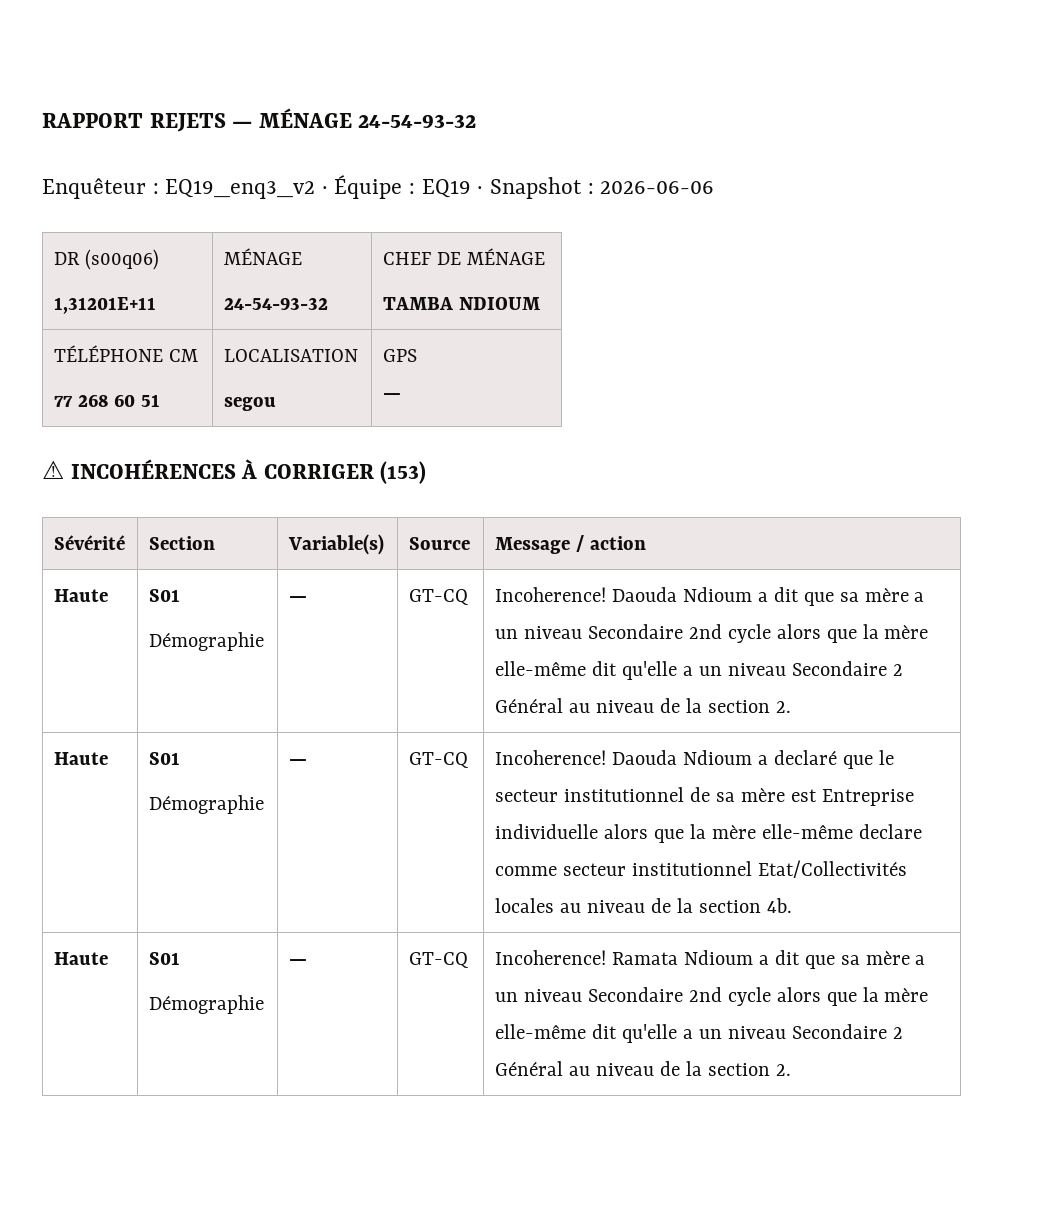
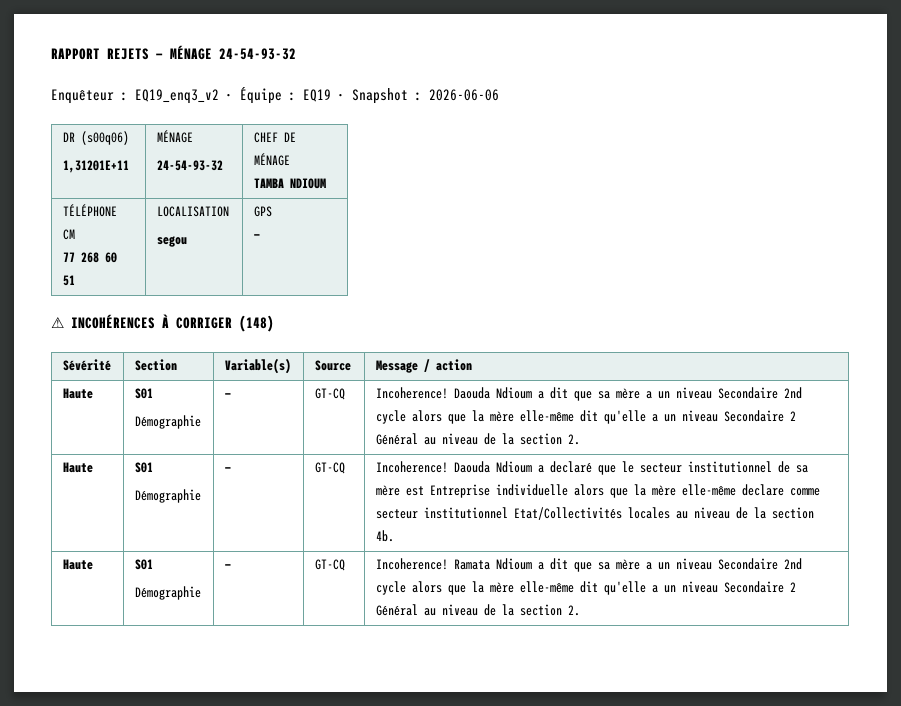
[380,461,427,484] (153) -> [239,315,274,332] (148)

